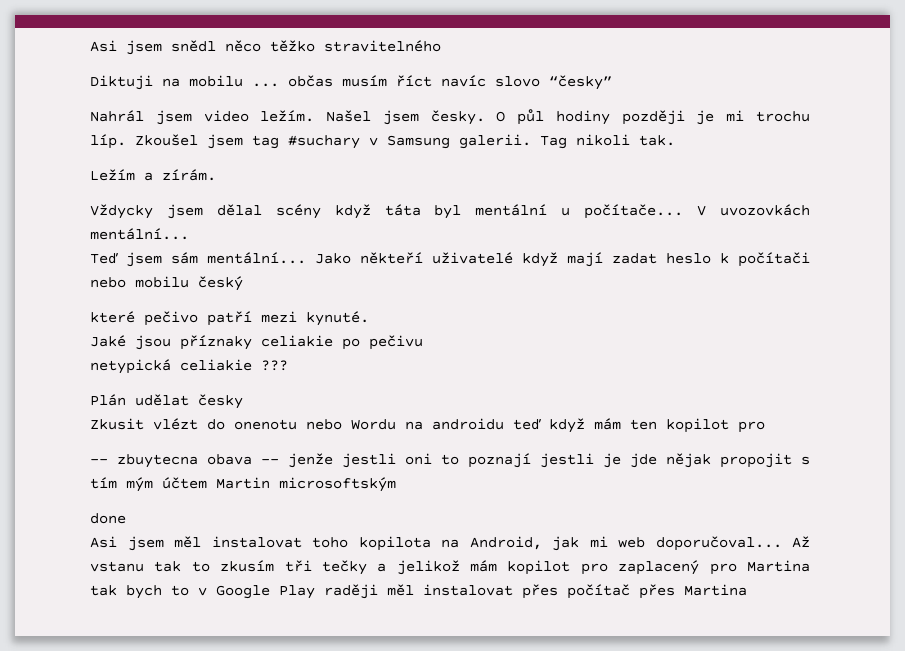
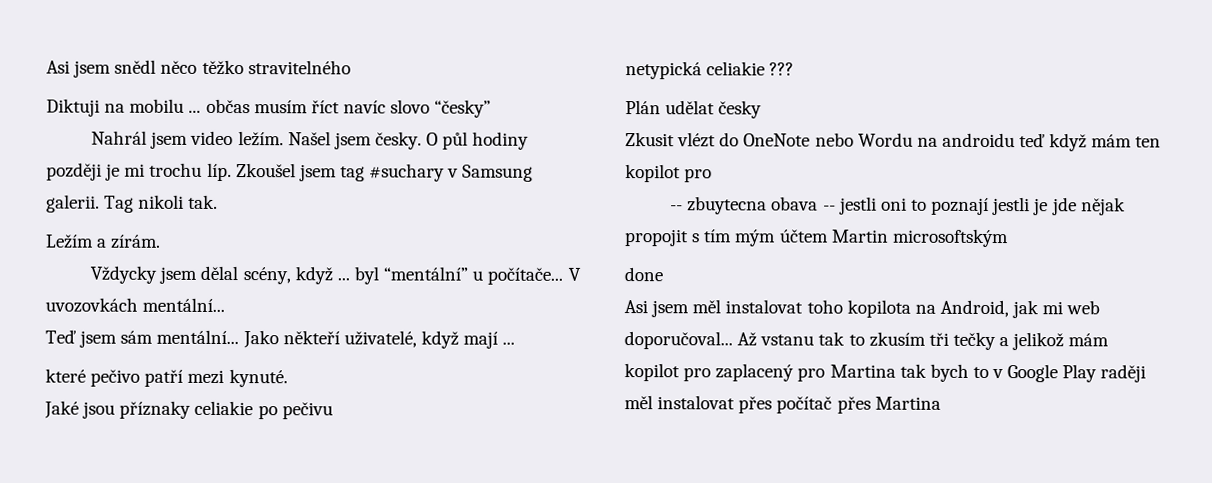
[275,204,548,219] scény když táta byl mentální -> [242,266,469,285] scény, když ... byl “mentální”
[432,252,513,264] uživatelé -> [343,330,417,348] uživatelé,
[612,252,810,267] [90,276,243,291] zadat heslo k počítači nebo mobilu český -> [502,341,516,345] ...
[234,419,297,430] onenotu -> [743,133,811,147] OneNote
[288,453,333,468] jenže -> (836, 208) none

